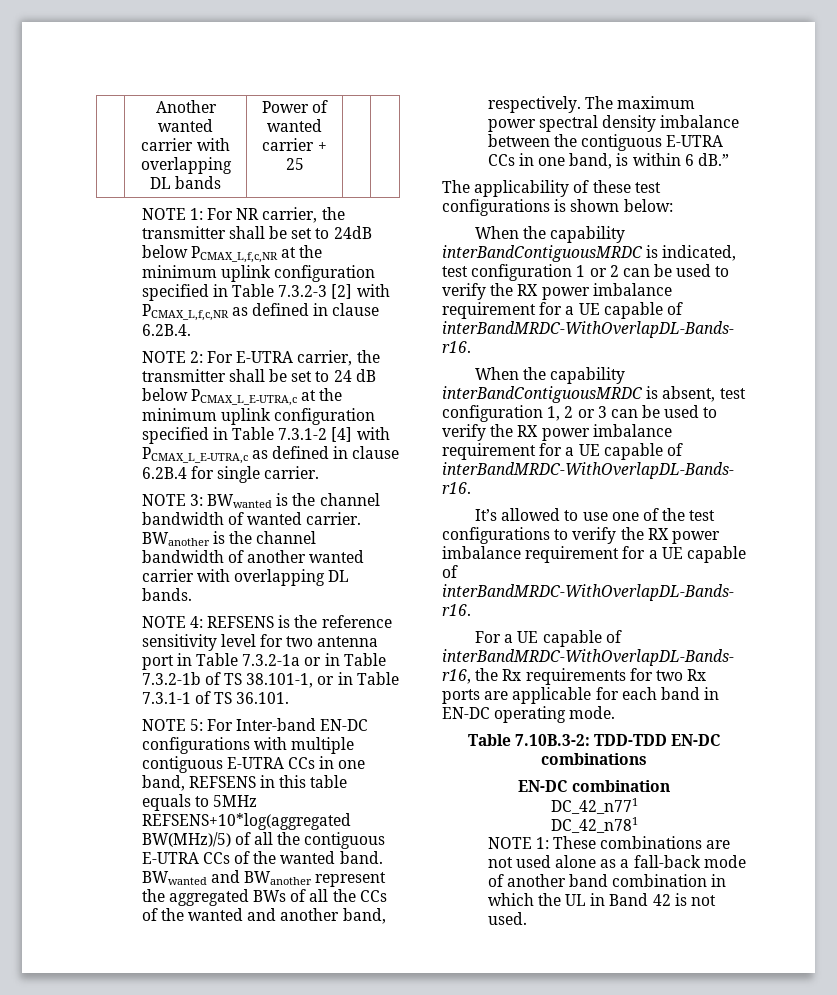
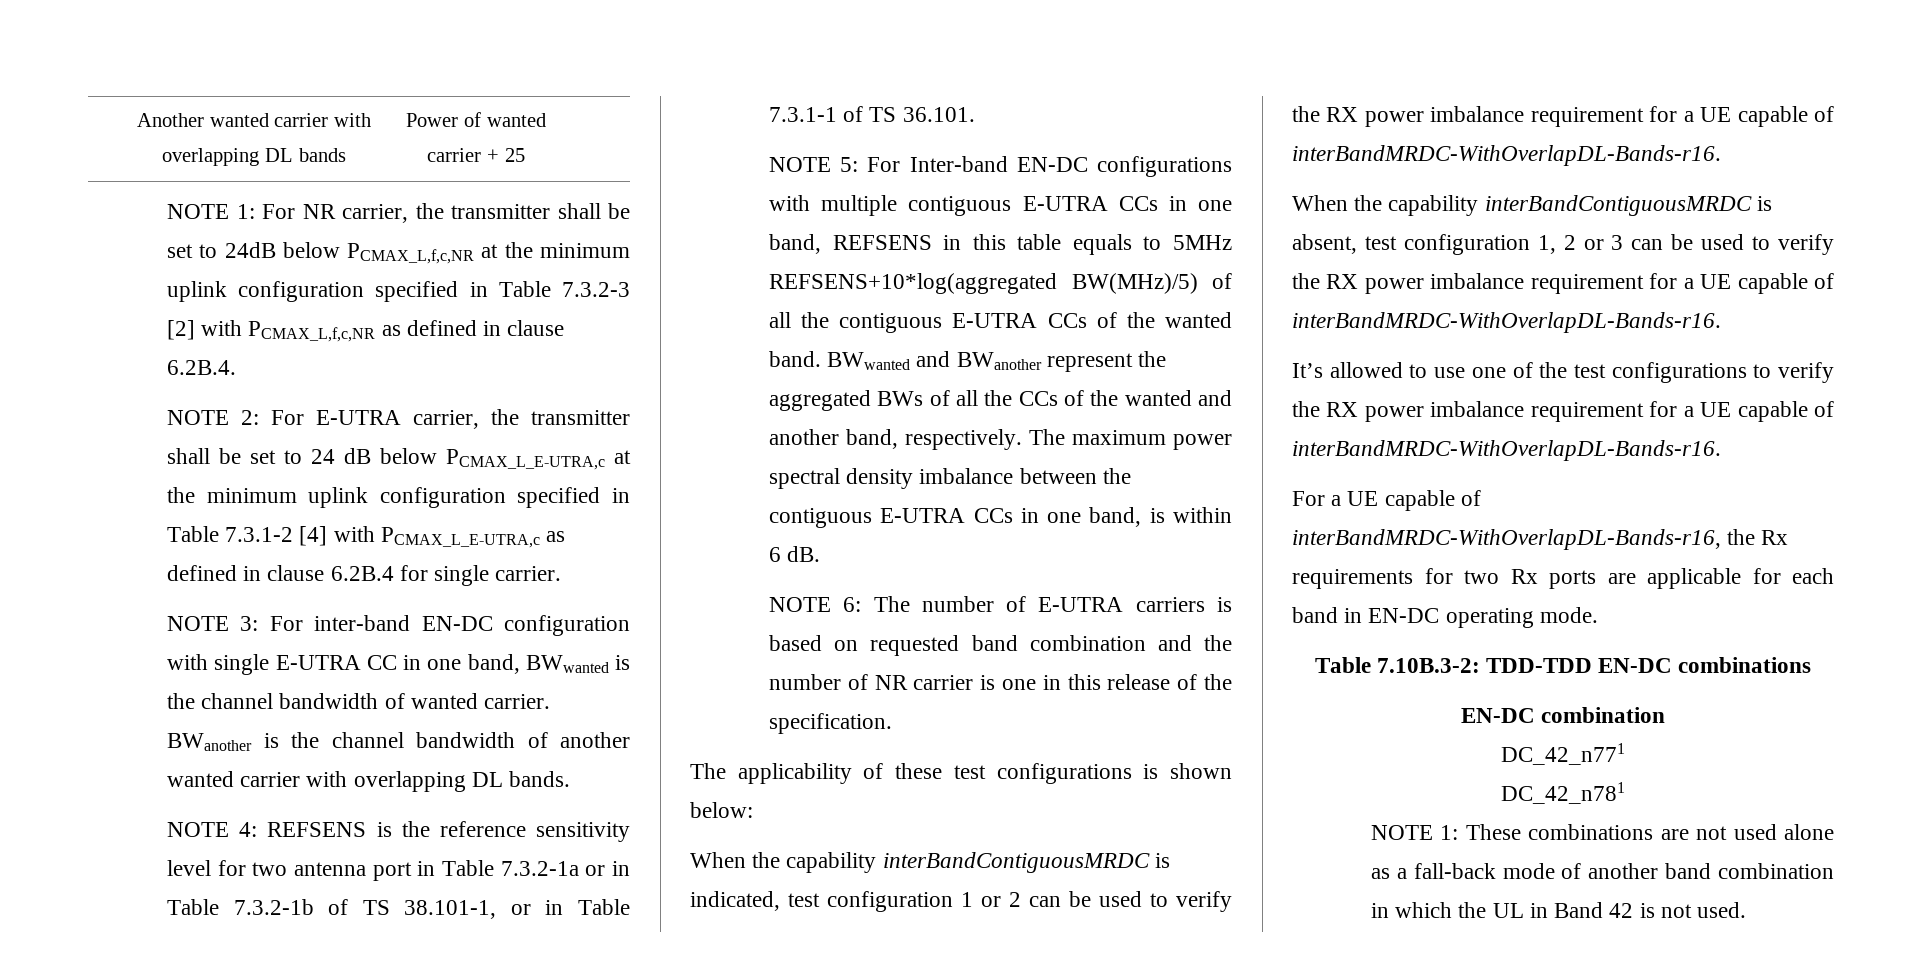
(203, 500) none -> [269,615,630,636] [167,654,520,675] For inter-band EN-DC configuration with single E-UTRA CC in one band,
[698,153,730,166] dB.” -> [787,546,821,562] [769,596,1232,612] [769,635,1232,656] [769,674,1232,690] [769,713,893,734] dB. // NOTE 6: The number of E-UTRA carriers is based on requested band combination and the number of NR carrier is one in this release of the specification.

